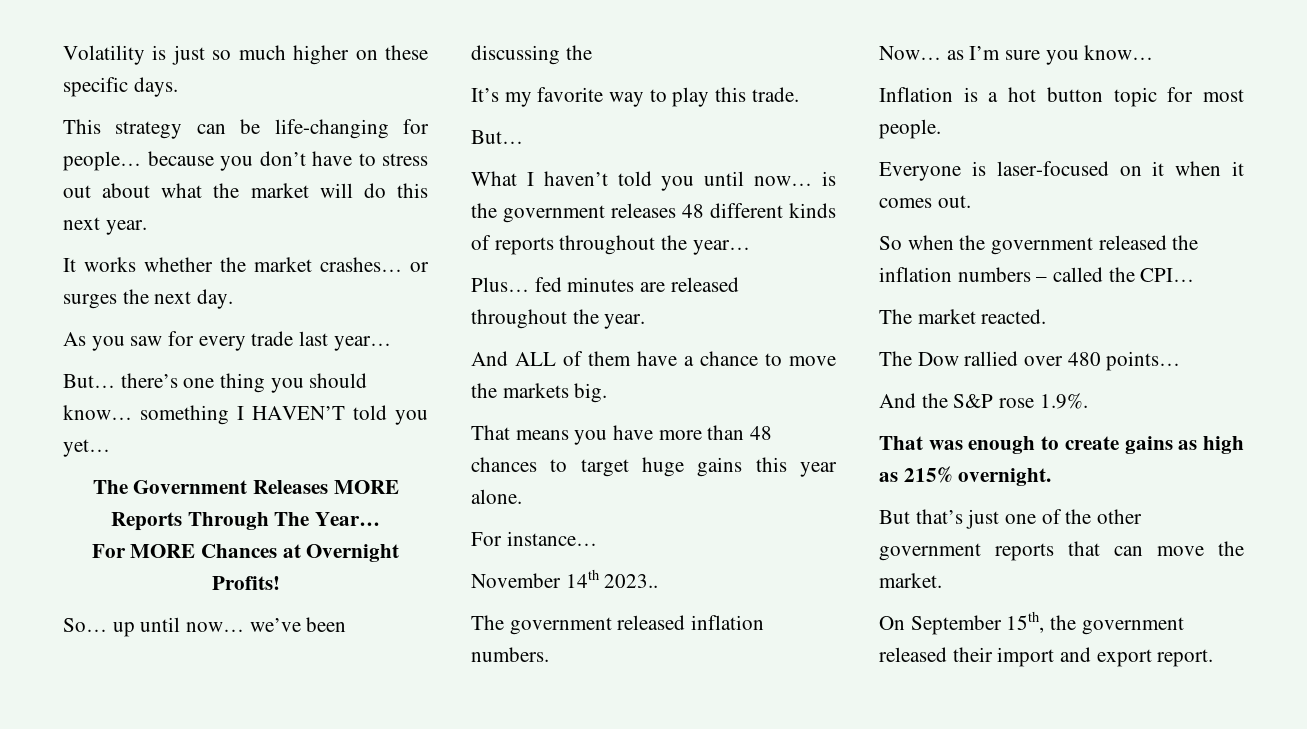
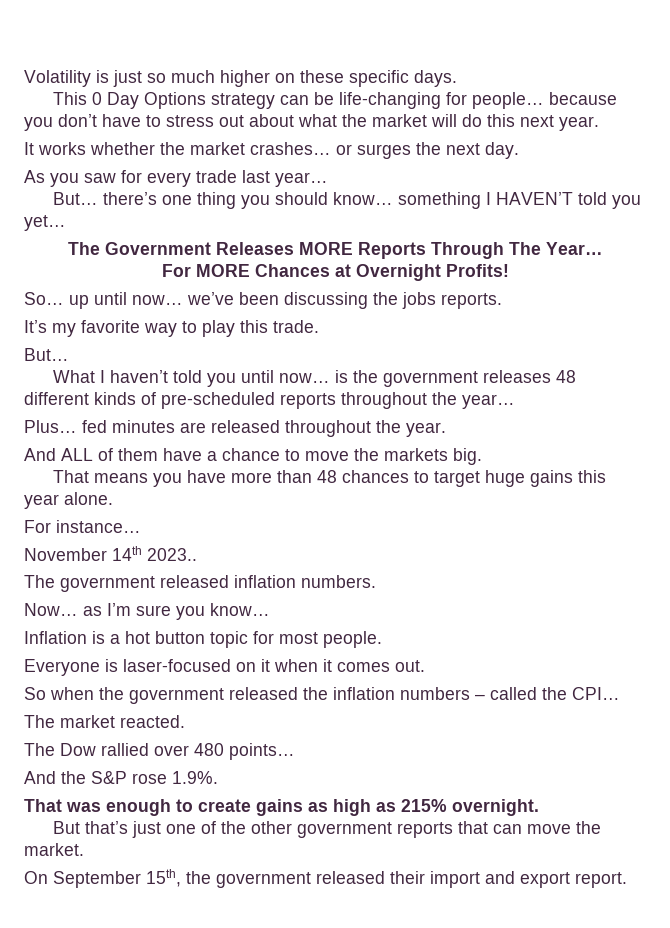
(101, 126) none -> [92,92,207,109] 0 Day Options
(592, 52) none -> [402,292,502,309] jobs reports.
(491, 242) none -> [161,392,275,409] pre-scheduled

